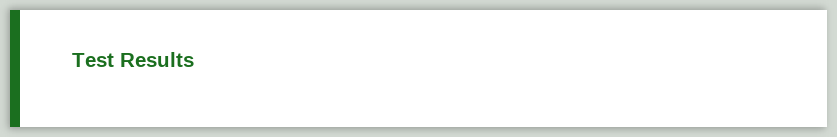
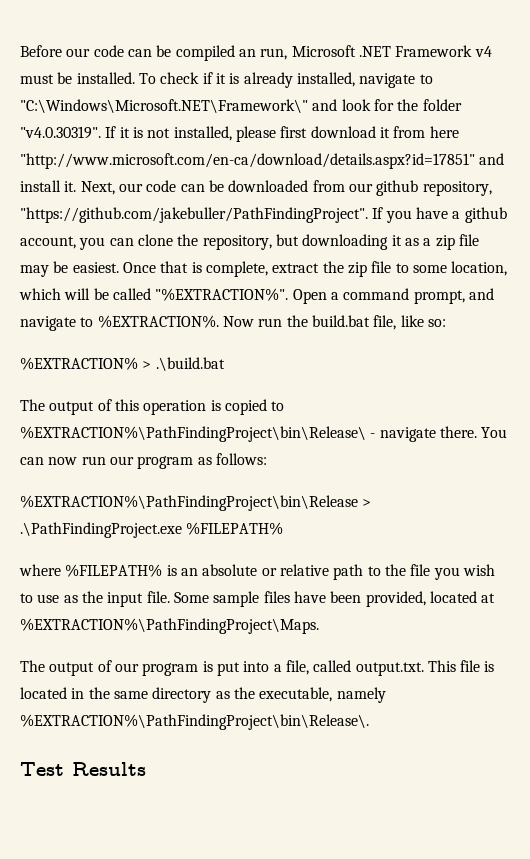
(72, 60) none -> [20,45,492,61] [20,72,433,88] [20,99,462,113] [20,126,459,142] [20,153,505,169] [20,180,492,196] [20,207,507,223] [20,234,479,250] [20,261,508,277] [19,288,494,304] [20,315,446,331] [20,357,225,371] [20,399,285,415] [20,426,508,442] [20,453,267,469] [20,495,372,511] [20,522,284,538] [19,564,495,580] [20,591,496,607] [20,618,319,634] [20,660,495,676] [20,687,386,703] [20,714,369,730] Before our code can be compiled an run, Microsoft .NET Framework v4 must be installed. To check if it is already installed, navigate to "C:\Windows\Microsoft.NET\Framework\" and look for the folder "v4.0.30319". If it is not installed, please first download it from here "http://www.microsoft.com/en-ca/download/details.aspx?id=17851" and install it. Next, our code can be downloaded from our github repository, "https://github.com/jakebuller/PathFindingProject". If you have a github account, you can clone the repository, but downloading it as a zip file may be easiest. Once that is complete, extract the zip file to some location, which will be called "%EXTRACTION%". Open a command prompt, and navigate to %EXTRACTION%. Now run the build.bat file, like so: // %EXTRACTION% > .\build.bat // The output of this operation is copied to %EXTRACTION%\PathFindingProject\bin\Release\ - navigate there. You can now run our program as follows: // %EXTRACTION%\PathFindingProject\bin\Release > .\PathFindingProject.exe %FILEPATH% // where %FILEPATH% is an absolute or relative path to the file you wish to use as the input file. Some sample files have been provided, located at %EXTRACTION%\PathFindingProject\Maps. // The output of our program is put into a file, called output.txt. This file is located in the same directory as the executable, namely %EXTRACTION%\PathFindingProject\bin\Release\. //

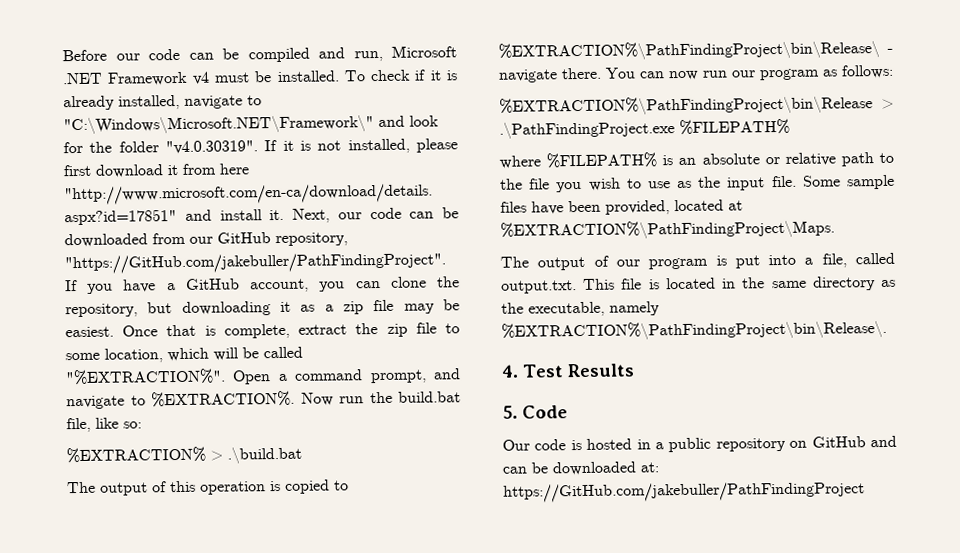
[238,49,256,57] an -> [318,47,345,59] and
[376,180,492,196] [20,207,368,223] github repository, "https://github.com/jakebuller/PathFindingProject". -> [217,232,348,247] [64,252,446,275] GitHub repository, "https://GitHub.com/jakebuller/PathFindingProject".
[464,207,507,223] github -> [185,278,240,290] GitHub
(369, 722) none -> [501,364,519,378] 4.
(146, 769) none -> [502,405,568,419] [502,435,897,453] [502,461,659,476] [503,481,865,503] // 5. Code // Our code is hosted in a public repository on GitHub and can be downloaded at: https://GitHub.com/jakebuller/PathFindingProject

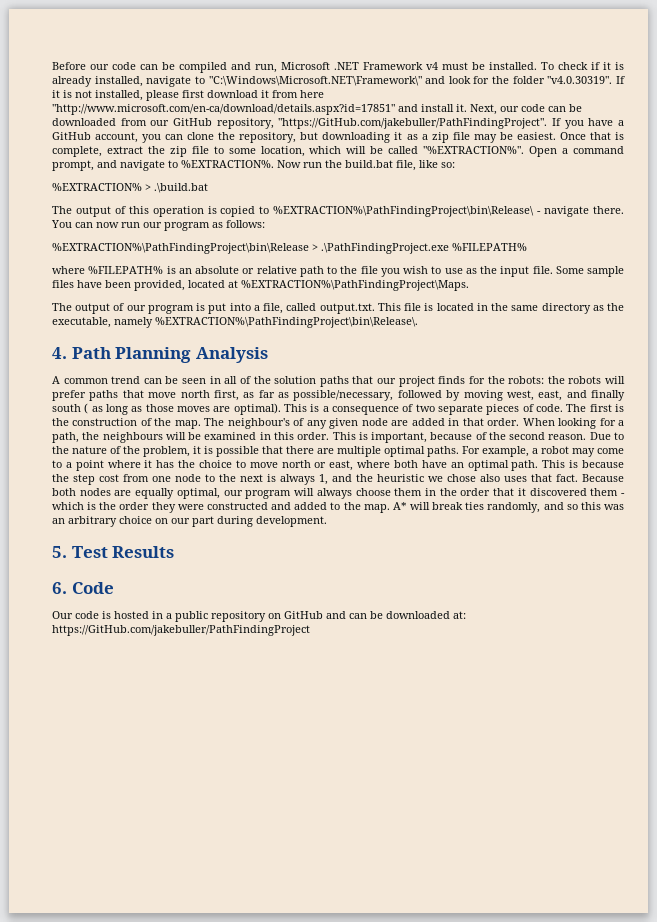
(519, 371) none -> [71,347,268,363] [52,376,625,387] [52,390,625,401] [52,403,624,415] [52,418,624,429] [52,432,624,443] [52,446,624,457] [52,460,624,471] [52,474,624,485] [52,488,625,499] [52,502,624,513] [52,516,327,527] [52,546,67,558] Path Planning Analysis // A common trend can be seen in all of the solution paths that our project finds for the robots: the robots will prefer paths that move north first, as far as possible/necessary, followed by moving west, east, and finally south ( as long as those moves are optimal). This is a consequence of two separate pieces of code. The first is the construction of the map. The neighbour's of any given node are added in that order. When looking for a path, the neighbours will be examined in this order. This is important, because of the second reason. Due to the nature of the problem, it is possible that there are multiple optimal paths. For example, a robot may come to a point where it has the choice to move north or east, where both have an optimal path. This is because the step cost from one node to the next is always 1, and the heuristic we chose also uses that fact. Because both nodes are equally optimal, our program will always choose them in the order that it discovered them - which is the order they were constructed and added to the map. A* will break ties randomly, and so this was an arbitrary choice on our part during development. // 5.
[502,405,518,419] 5. -> [52,582,67,594] 6.

